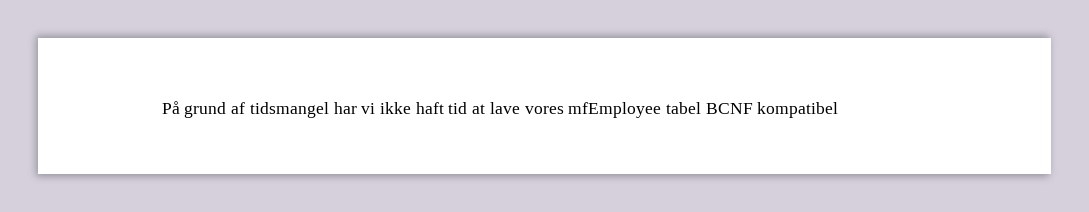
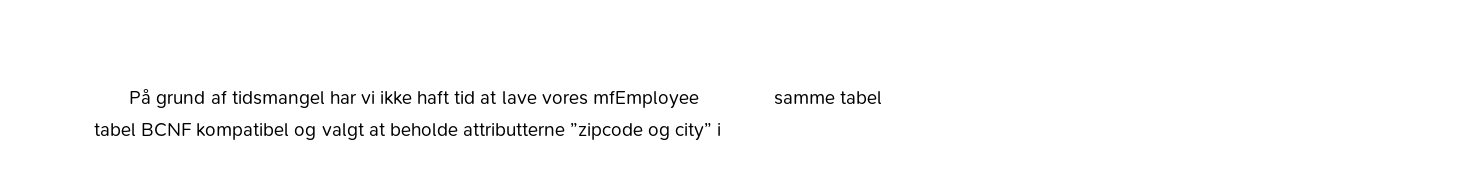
(839, 110) none -> [294,122,722,141] [774,91,883,105] og valgt at beholde attributterne ”zipcode og city” i samme tabel

